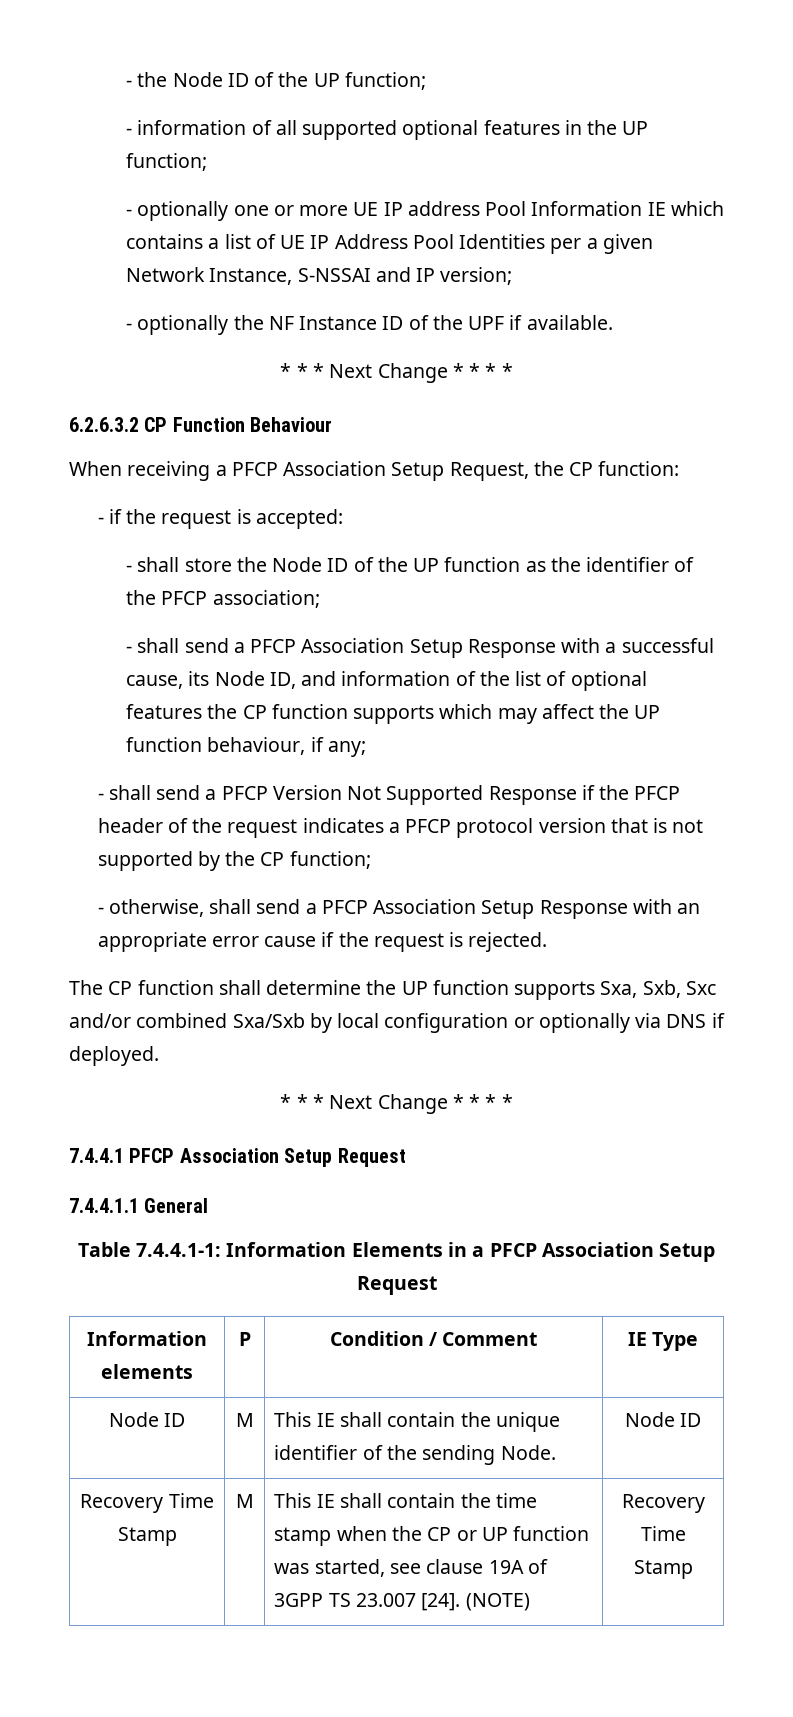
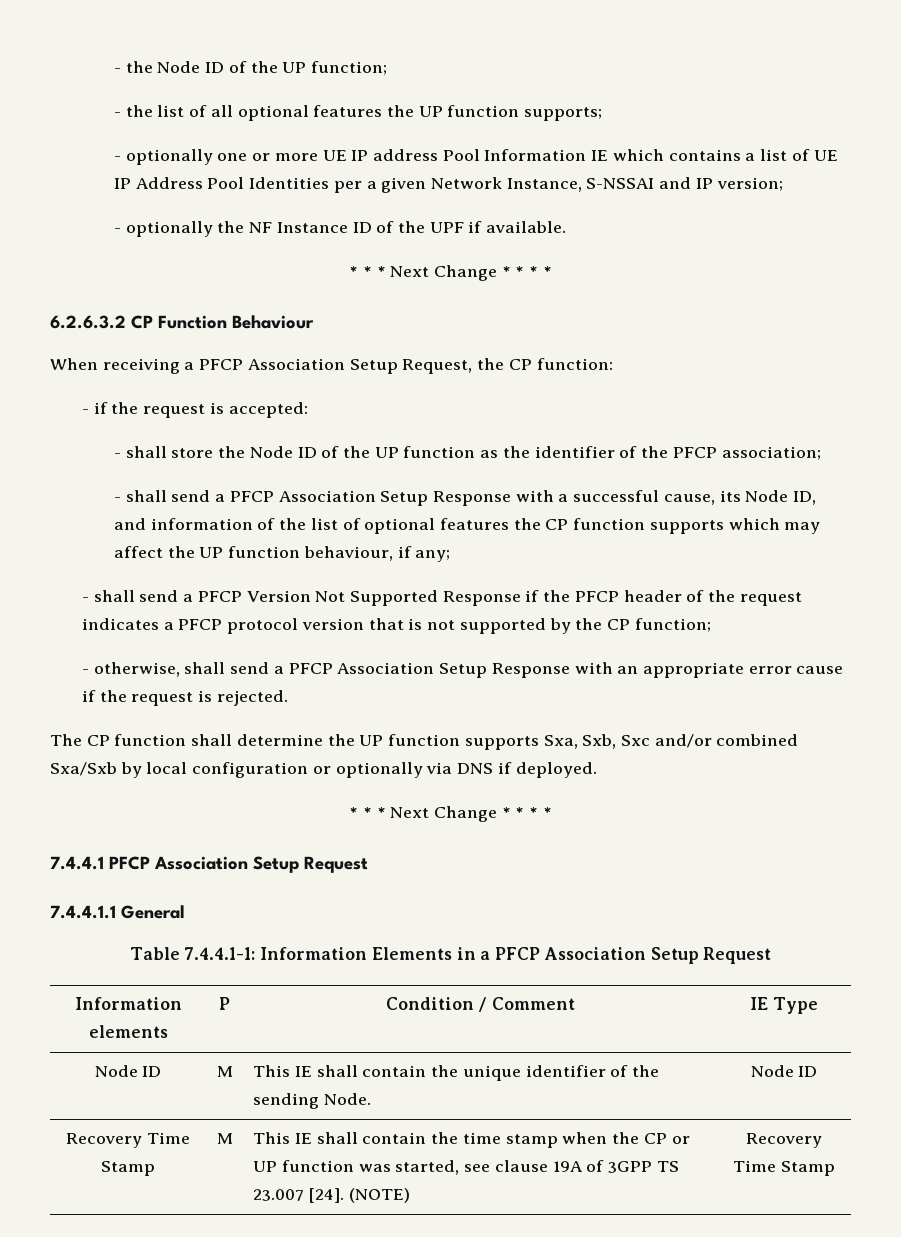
[137,120,247,135] information -> [125,105,185,117] the list
[302,120,649,140] [125,153,207,171] supported optional features in the UP function; -> [237,105,603,121] optional features the UP function supports;

